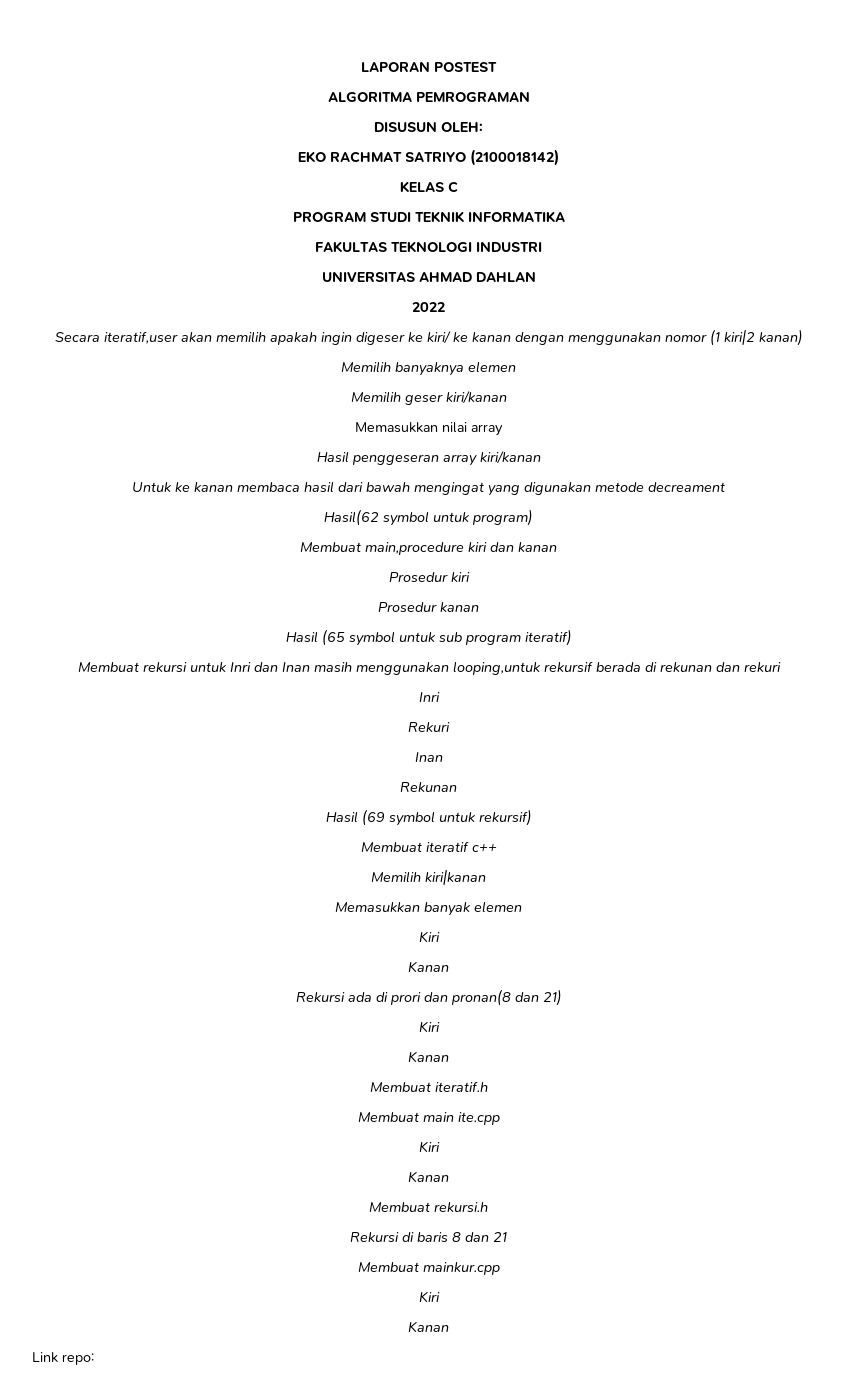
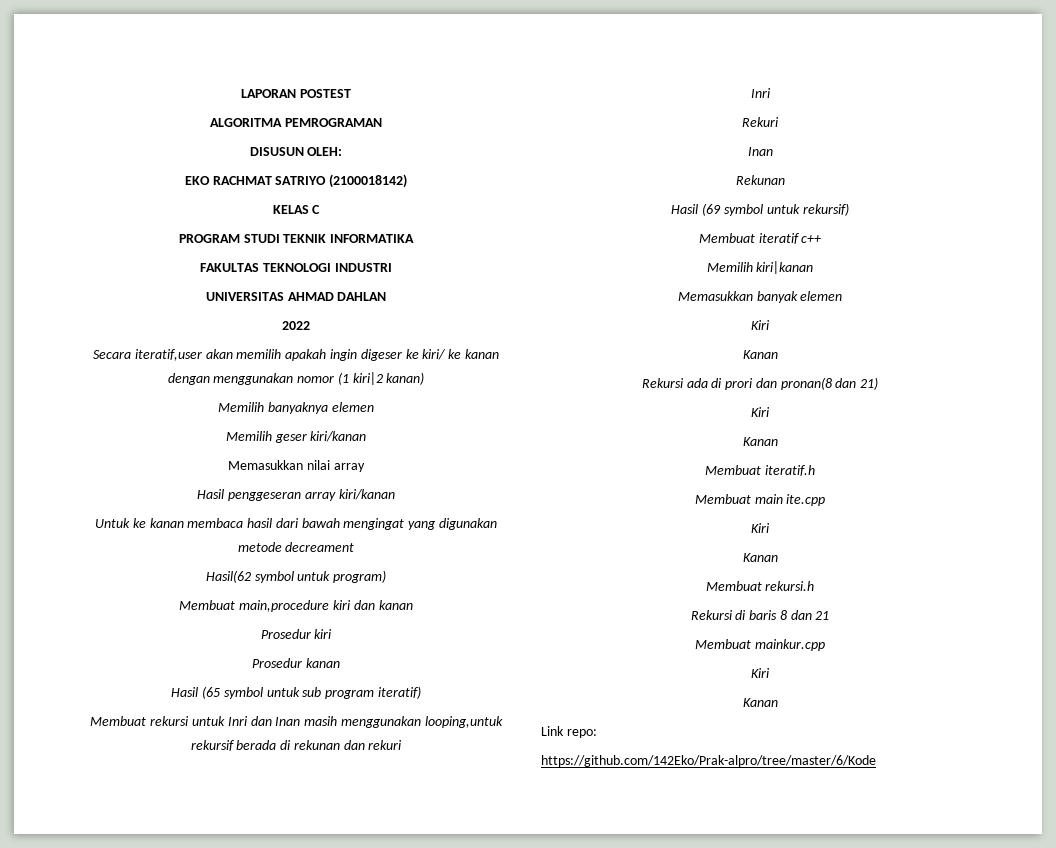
(94, 1359) none -> [541,755,876,767] // https://github.com/142Eko/Prak-alpro/tree/master/6/Kode

